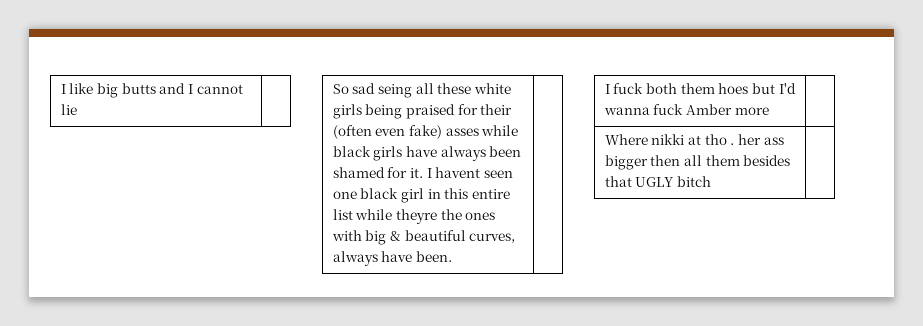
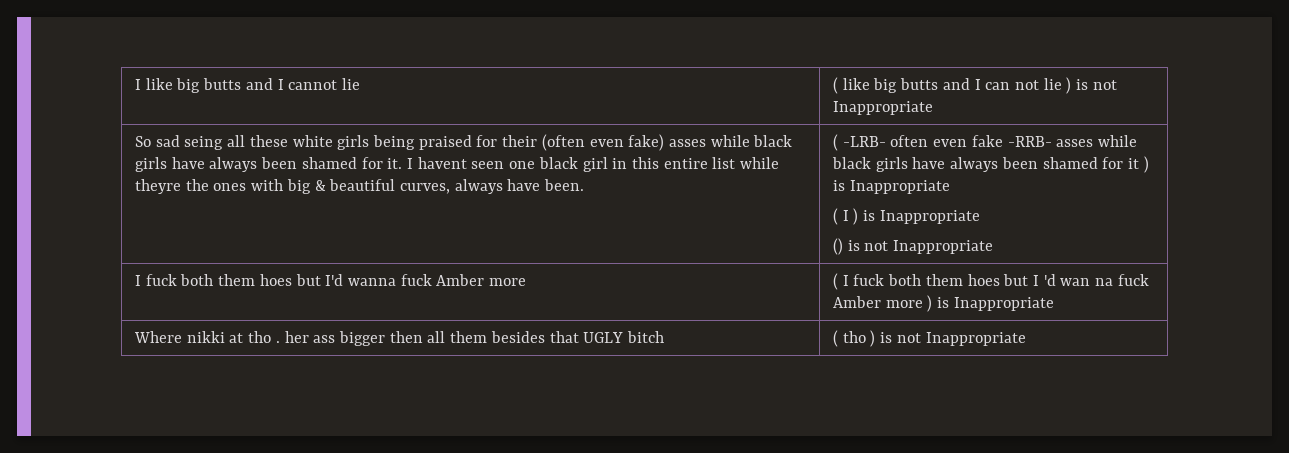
(77, 109) none -> [832,77,1117,94] [832,101,933,115] ( like big butts and I can not lie ) is not Inappropriate
(453, 256) none -> [832,134,1137,151] [831,156,1149,173] [832,180,950,194] [832,208,980,225] [832,238,994,255] ( -LRB- often even fake -RRB- asses while black girls have always been shamed for it ) is Inappropriate // ( I ) is Inappropriate // () is not Inappropriate
(769, 111) none -> [832,273,1149,290] [832,295,1054,312] ( I fuck both them hoes but I 'd wan na fuck Amber more ) is Inappropriate
(712, 181) none -> [832,330,1026,347] ( tho ) is not Inappropriate

